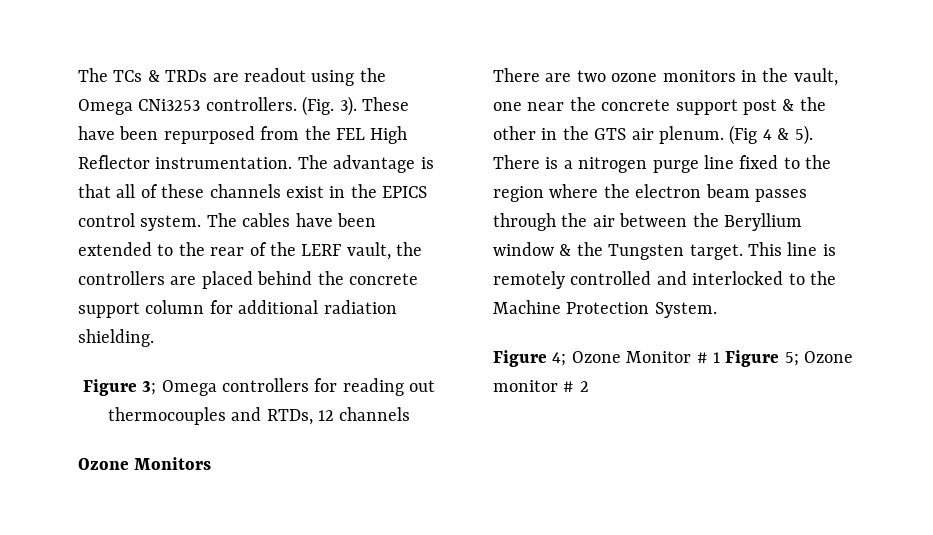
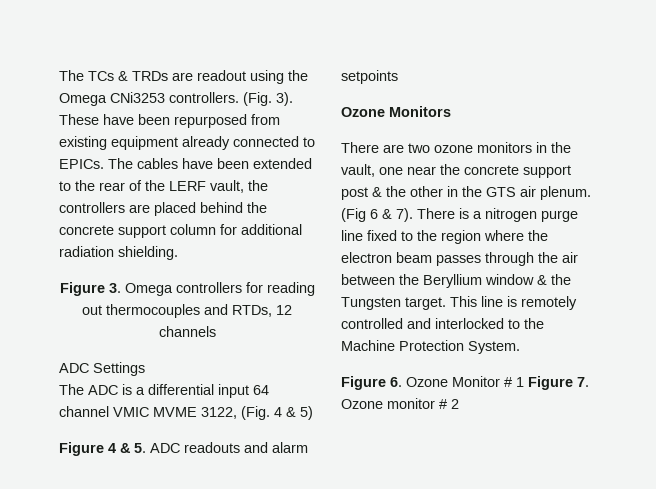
[304,126,408,144] [78,155,434,173] [78,184,428,198] [78,213,202,231] the FEL High Reflector instrumentation. The advantage is that all of these channels exist in the EPICS control system. -> [59,136,315,150] [59,159,104,169] existing equipment already connected to EPICs.
[142,381,157,395] 3; -> [108,283,121,293] 3.
(411, 414) none -> [59,362,145,376] [59,384,269,398] [59,406,313,420] [59,442,308,456] [341,70,398,84] // ADC Settings // The ADC is a differential input 64 channel VMIC MVME 3122, (Fig. 4 & 5) // Figure 4 & 5. ADC readouts and alarm setpoints
[762,125,813,145] 4 & 5). -> [370,208,413,222] 6 & 7).
[552,352,567,366] 4; -> [390,377,402,387] 6.
[784,352,799,366] 5; -> [577,377,589,387] 7.

